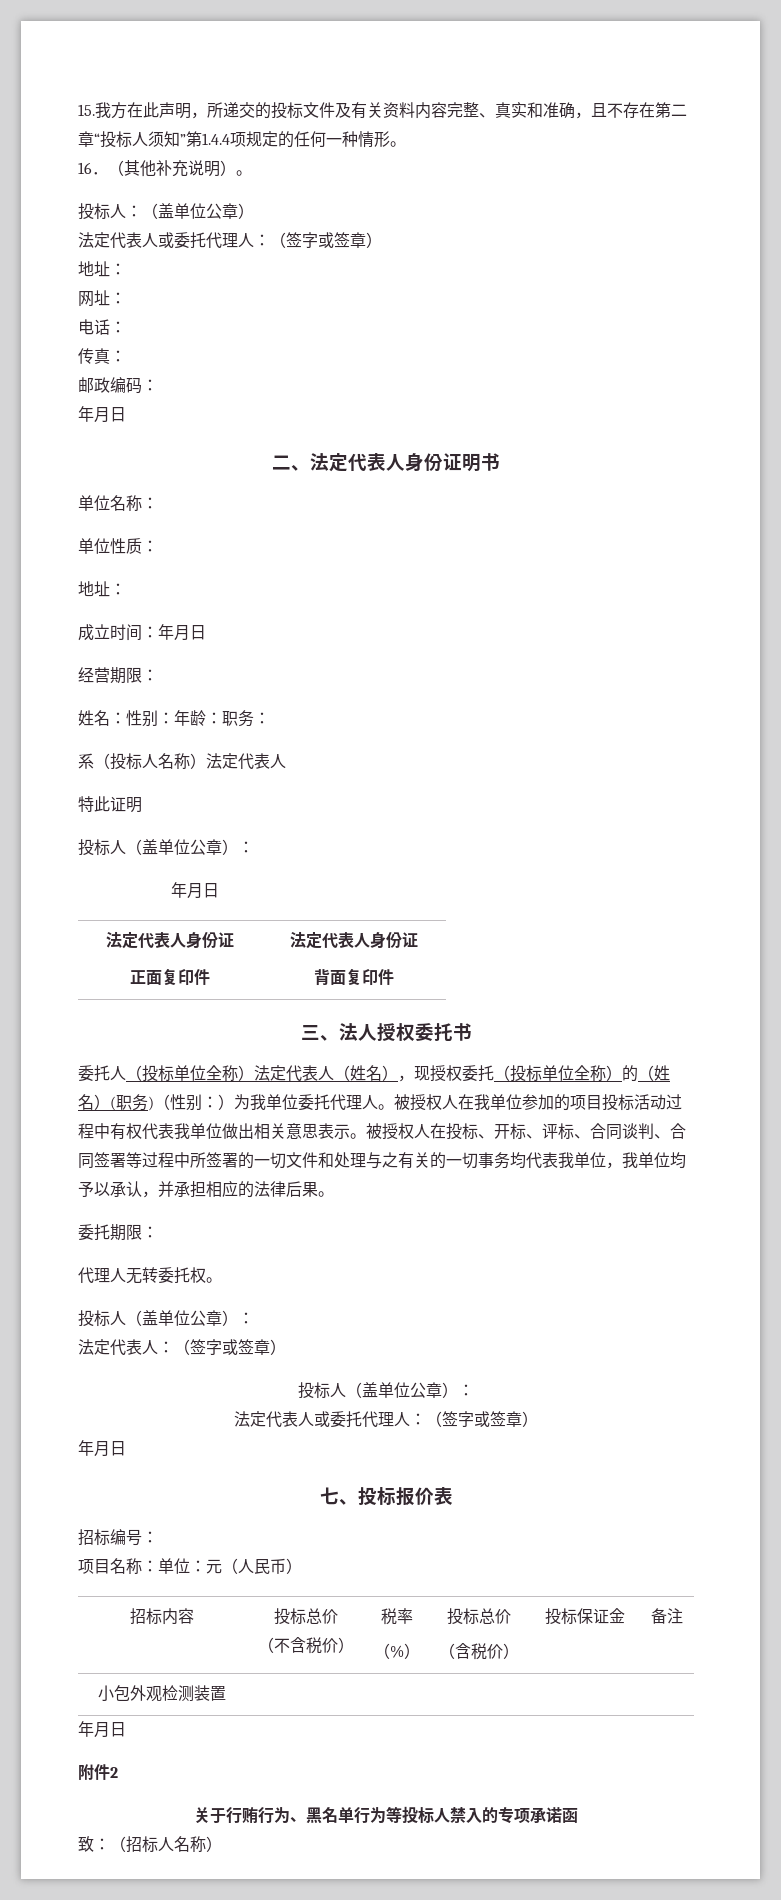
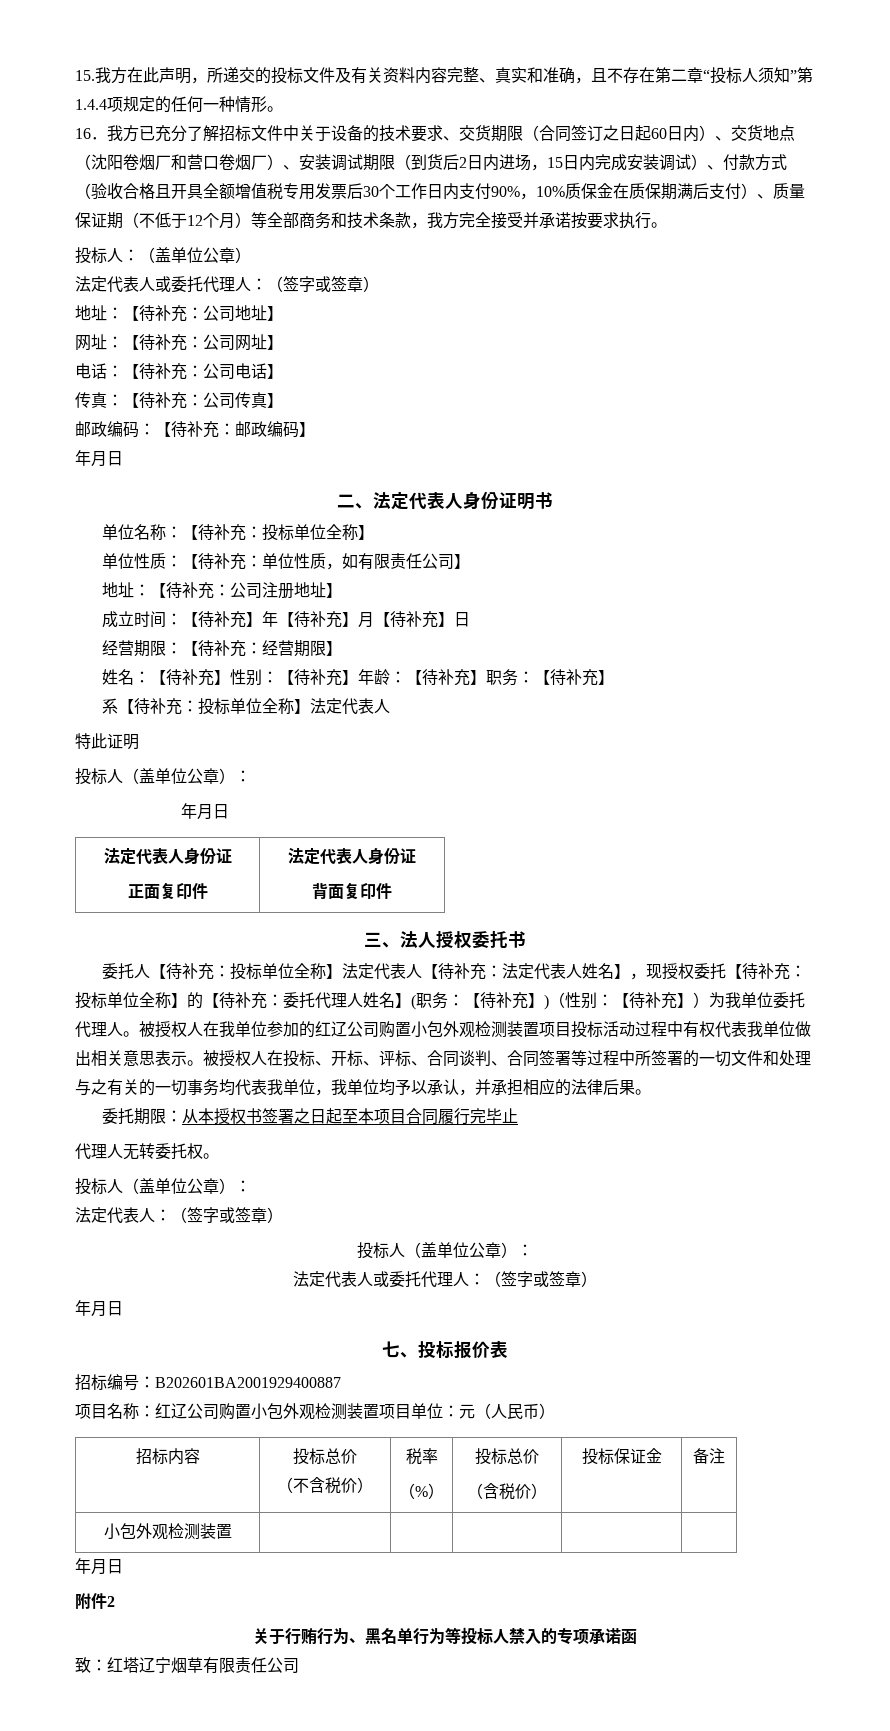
[108,160,236,177] （其他补充说明） -> [107,125,795,142] [75,154,787,171] [75,183,805,200] [75,212,651,229] 我方已充分了解招标文件中关于设备的技术要求、交货期限（合同签订之日起60日内）、交货地点（沈阳卷烟厂和营口卷烟厂）、安装调试期限（到货后2日内进场，15日内完成安装调试）、付款方式（验收合格且开具全额增值税专用发票后30个工作日内支付90%，10%质保金在质保期满后支付）、质量保证期（不低于12个月）等全部商务和技术条款，我方完全接受并承诺按要求执行
[78,290,126,307] [78,319,126,335] [78,348,126,364] [78,377,158,394] // 网址： // 电话： // 传真： // 邮政编码： -> [123,305,283,322] [75,334,283,351] [75,363,283,380] [75,392,283,409] [75,421,315,438] 【待补充：公司地址】 // 网址：【待补充：公司网址】 // 电话：【待补充：公司电话】 // 传真：【待补充：公司传真】 // 邮政编码：【待补充：邮政编码】
[78,538,158,554] [78,581,126,597] [78,624,206,641] [78,667,158,684] [78,710,270,727] [78,753,206,770] // 单位性质： // 地址： // 成立时间：年月日 // 经营期限： // 姓名：性别：年龄：职务： // 系（投标人名称） -> [181,524,374,541] [101,553,470,570] [101,582,342,599] [101,611,470,628] [101,640,342,657] [101,669,614,686] [101,698,310,715] 【待补充：投标单位全称】 // 单位性质：【待补充：单位性质，如有限责任公司】 // 地址：【待补充：公司注册地址】 // 成立时间：【待补充】年【待补充】月【待补充】日 // 经营期限：【待补充：经营期限】 // 姓名：【待补充】性别：【待补充】年龄：【待补充】职务：【待补充】 // 系【待补充：投标单位全称】
[126,1065,398,1082] （投标单位全称）法定代表人（姓名） -> [149,963,630,980] 【待补充：投标单位全称】法定代表人【待补充：法定代表人姓名】
[494,1065,670,1082] [78,1094,148,1111] （投标单位全称）的（姓名）(职务 -> [725,963,806,980] [75,992,544,1010] 【待补充：投标单位全称】的【待补充：委托代理人姓名】(职务：【待补充】
(218, 1102) none -> [613,992,693,1009] 【待补充】
(570, 1102) none -> [315,1021,539,1038] 红辽公司购置小包外观检测装置
(158, 1232) none -> [181,1108,518,1125] 从本授权书签署之日起至本项目合同履行完毕止
(158, 1537) none -> [155,1377,341,1388] B202601BA2001929400887
(158, 1566) none -> [155,1403,411,1420] 红辽公司购置小包外观检测装置项目
[110,1836,222,1853] （招标人名称） -> [107,1657,299,1674] 红塔辽宁烟草有限责任公司

